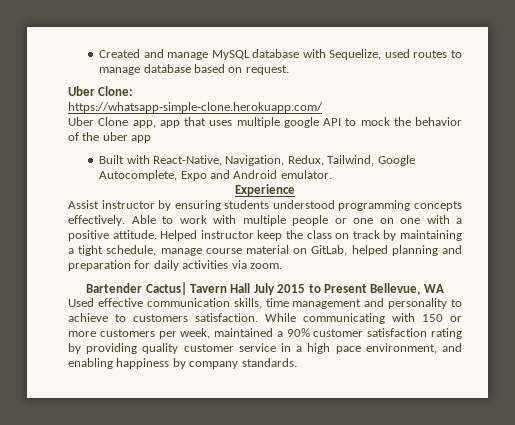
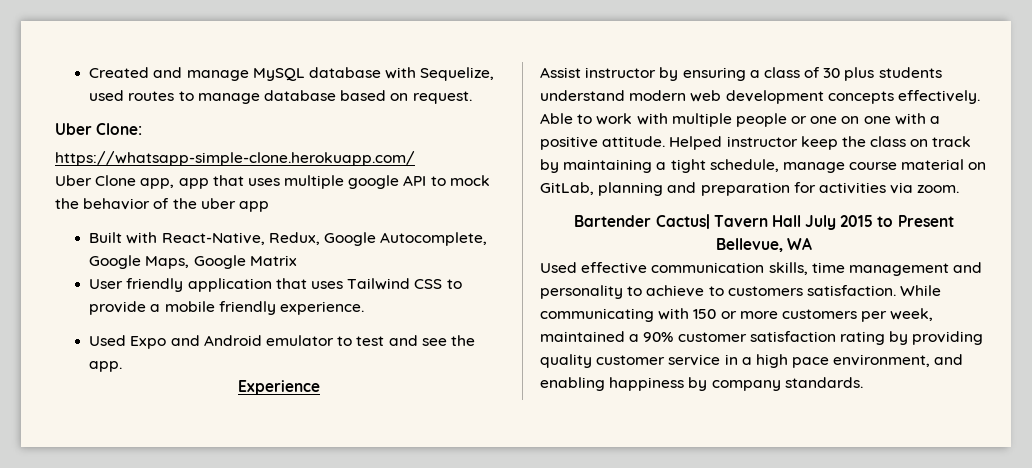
[225,155,415,166] [99,170,332,181] Navigation, Redux, Tailwind, Google Autocomplete, Expo and Android emulator. -> [268,232,488,246] [89,255,297,269] [89,278,462,292] [89,301,365,315] [89,335,475,349] [89,361,123,372] Redux, Google Autocomplete, Google Maps, Google Matrix // User friendly application that uses Tailwind CSS to provide a mobile friendly experience. // Used Expo and Android emulator to test and see the app.
[224,200,411,211] students understood programming -> [749,67,942,81] [540,90,824,104] a class of 30 plus students understand modern web development
[351,245,388,256] helped -> (594, 188) none
[153,260,179,271] daily -> (816, 187) none

